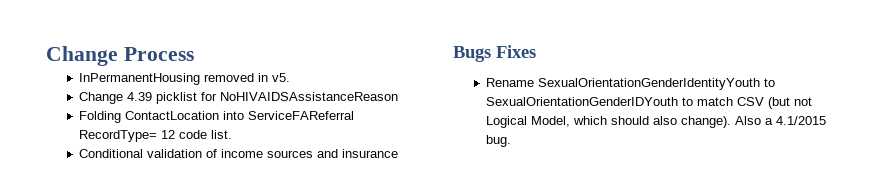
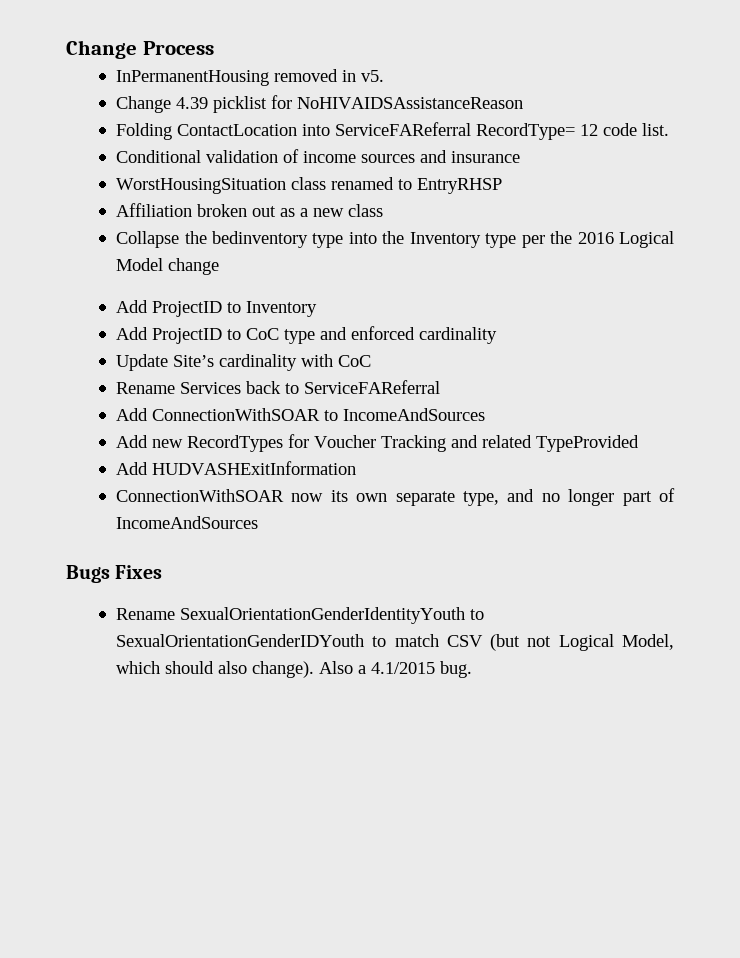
(398, 153) none -> [116,177,503,194] [116,203,384,217] [116,231,674,248] [116,258,220,275] [116,300,318,317] [116,326,498,344] [116,354,372,371] [116,380,441,394] [116,408,486,421] [116,434,640,452] [116,461,357,475] [116,488,675,506] [116,516,259,529] // WorstHousingSituation class renamed to EntryRHSP // Affiliation broken out as a new class // Collapse the bedinventory type into the Inventory type per the 2016 Logical Model change // Add ProjectID to Inventory // Add ProjectID to CoC type and enforced cardinality // Update Site’s cardinality with CoC // Rename Services back to ServiceFAReferral // Add ConnectionWithSOAR to IncomeAndSources // Add new RecordTypes for Voucher Tracking and related TypeProvided // Add HUDVASHExitInformation // ConnectionWithSOAR now its own separate type, and no longer part of IncomeAndSources

